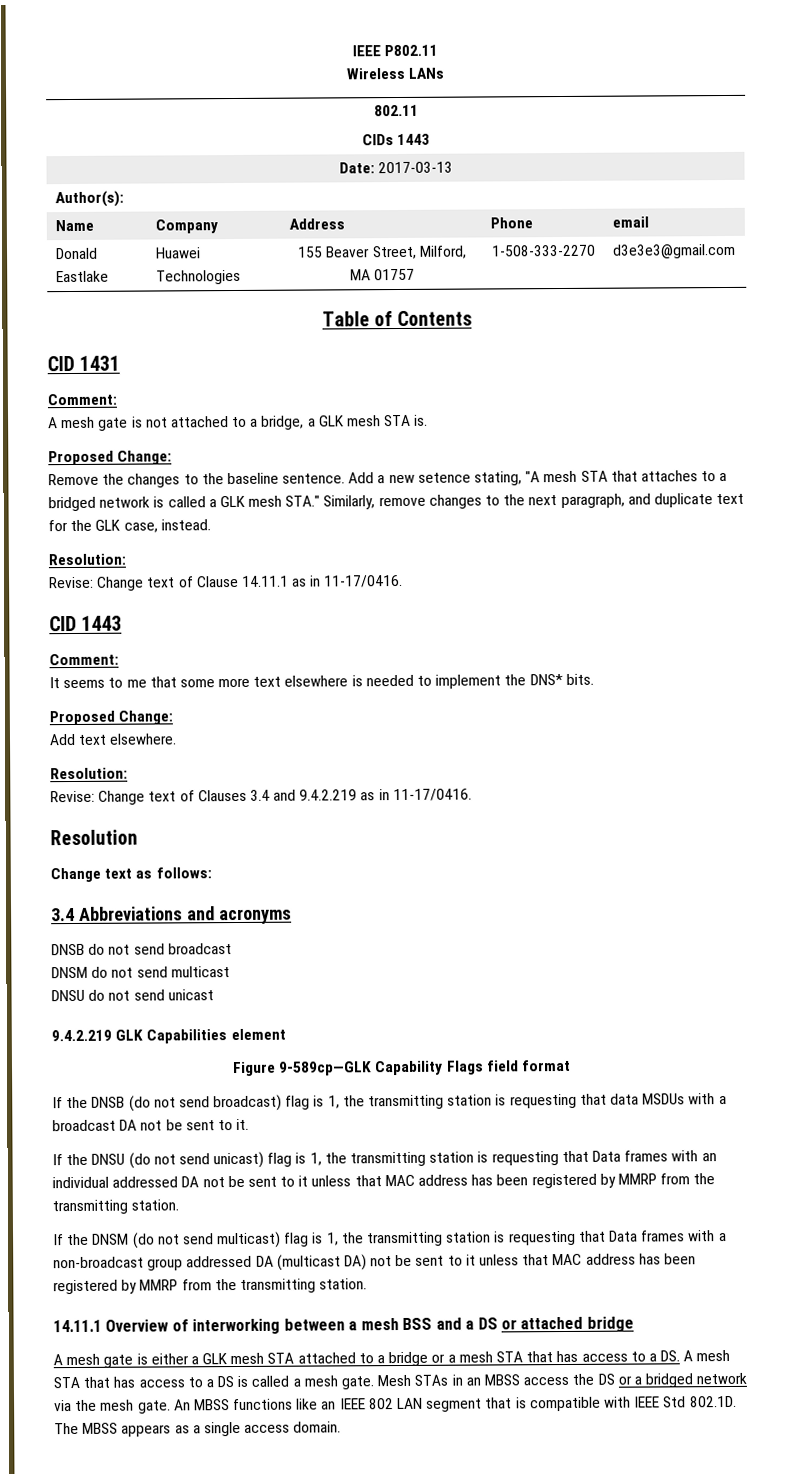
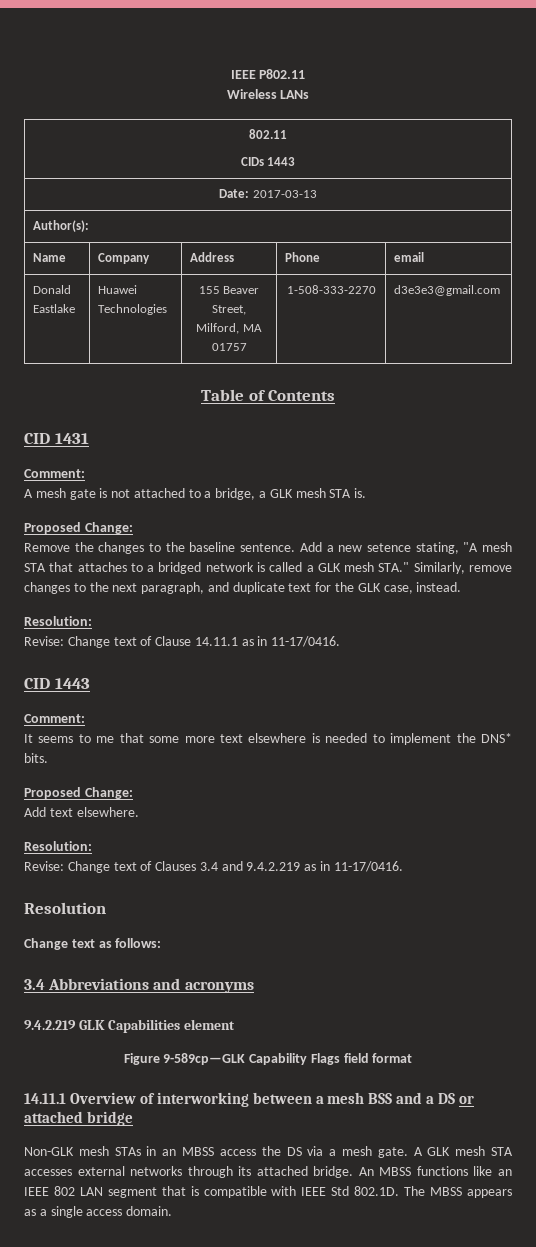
[51,943,232,956] [51,966,230,979] [51,989,214,1002] // DNSB do not send broadcast // DNSM do not send multicast // DNSU do not send unicast -> (254, 987) none
[52,1093,727,1112] [52,1118,250,1132] [52,1150,717,1169] [52,1173,716,1189] [52,1199,180,1215] [53,1230,727,1249] [53,1253,696,1271] [53,1278,368,1295] // If the DNSB (do not send broadcast) flag is 1, the transmitting station is requesting that data MSDUs with a broadcast DA not be sent to it. // If the DNSU (do not send unicast) flag is 1, the transmitting station is requesting that Data frames with an individual addressed DA not be sent to it unless that MAC address has been registered by MMRP from the transmitting station. // If the DNSM (do not send multicast) flag is 1, the transmitting station is requesting that Data frames with a non-broadcast group addressed DA (multicast DA) not be sent to it unless that MAC address has been registered by MMRP from the transmitting station. -> (413, 1058) none
[53,1349,731,1368] [53,1374,412,1390] A mesh gate is either a GLK mesh STA attached to a bridge or a mesh STA that has access to a DS. A mesh STA that has access to a DS is called a mesh gate. Mesh -> [24,1146,109,1156] Non-GLK mesh
[617,1372,748,1388] [54,1399,171,1414] or a bridged network via the mesh gate. -> [307,1146,513,1158] [24,1166,354,1178] via a mesh gate. A GLK mesh STA accesses external networks through its attached bridge.

